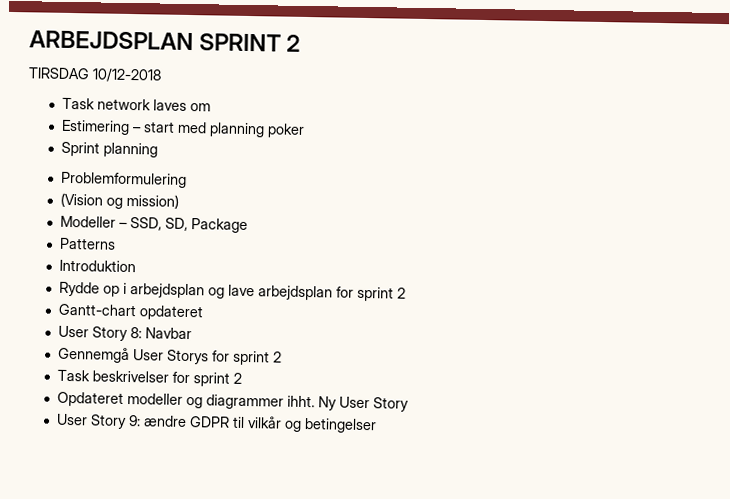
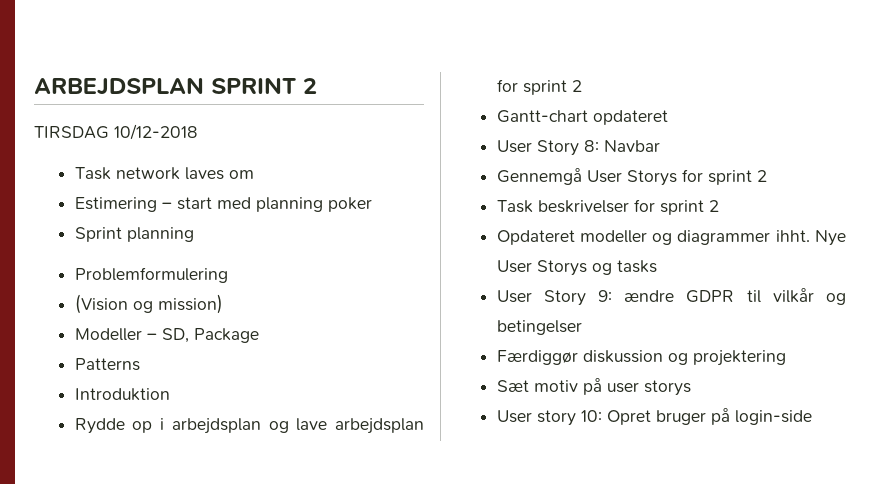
[129,217,162,231] SSD, -> (157, 336) none
[317,396,409,412] Ny User Story -> [815,230,846,246] [496,260,657,276] Nye User Storys og tasks
(377, 425) none -> [496,350,786,366] [496,378,691,396] [496,408,812,426] // Færdiggør diskussion og projektering // Sæt motiv på user storys // User story 10: Opret bruger på login-side

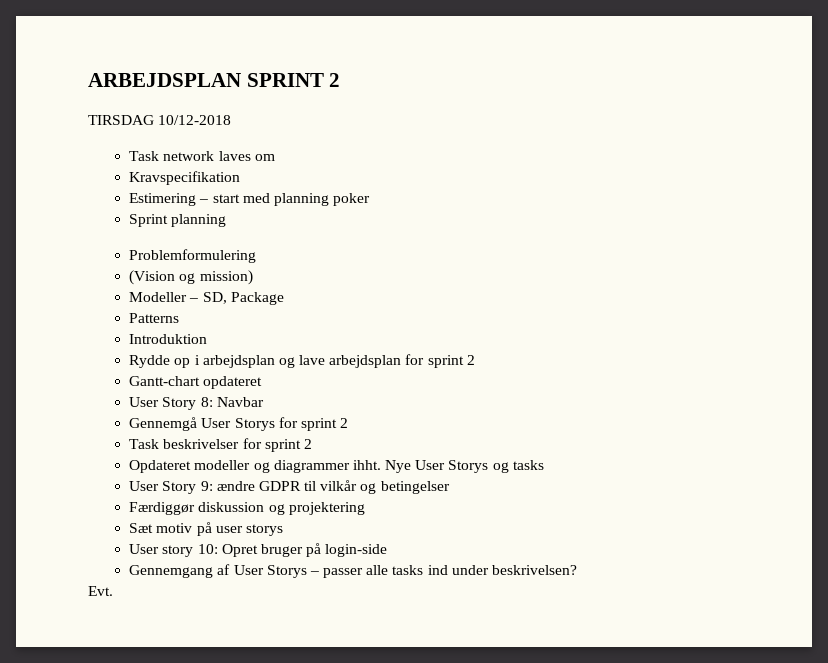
(254, 174) none -> [129,171,241,185] // Kravspecifikation
(812, 417) none -> [129,564,578,578] [88,586,113,596] // Gennemgang af User Storys – passer alle tasks ind under beskrivelsen? // Evt.

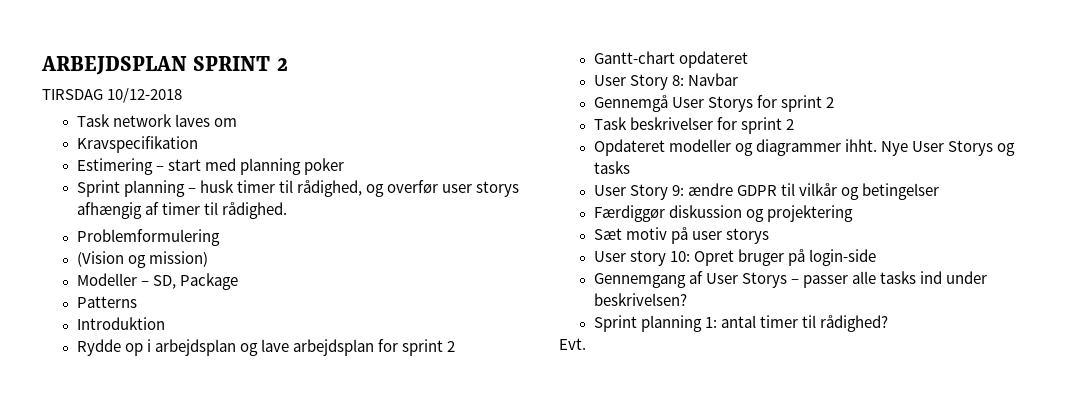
(227, 220) none -> [187,180,520,197] [76,202,288,219] – husk timer til rådighed, og overfør user storys afhængig af timer til rådighed.
(578, 570) none -> [593,315,889,332] // Sprint planning 1: antal timer til rådighed?

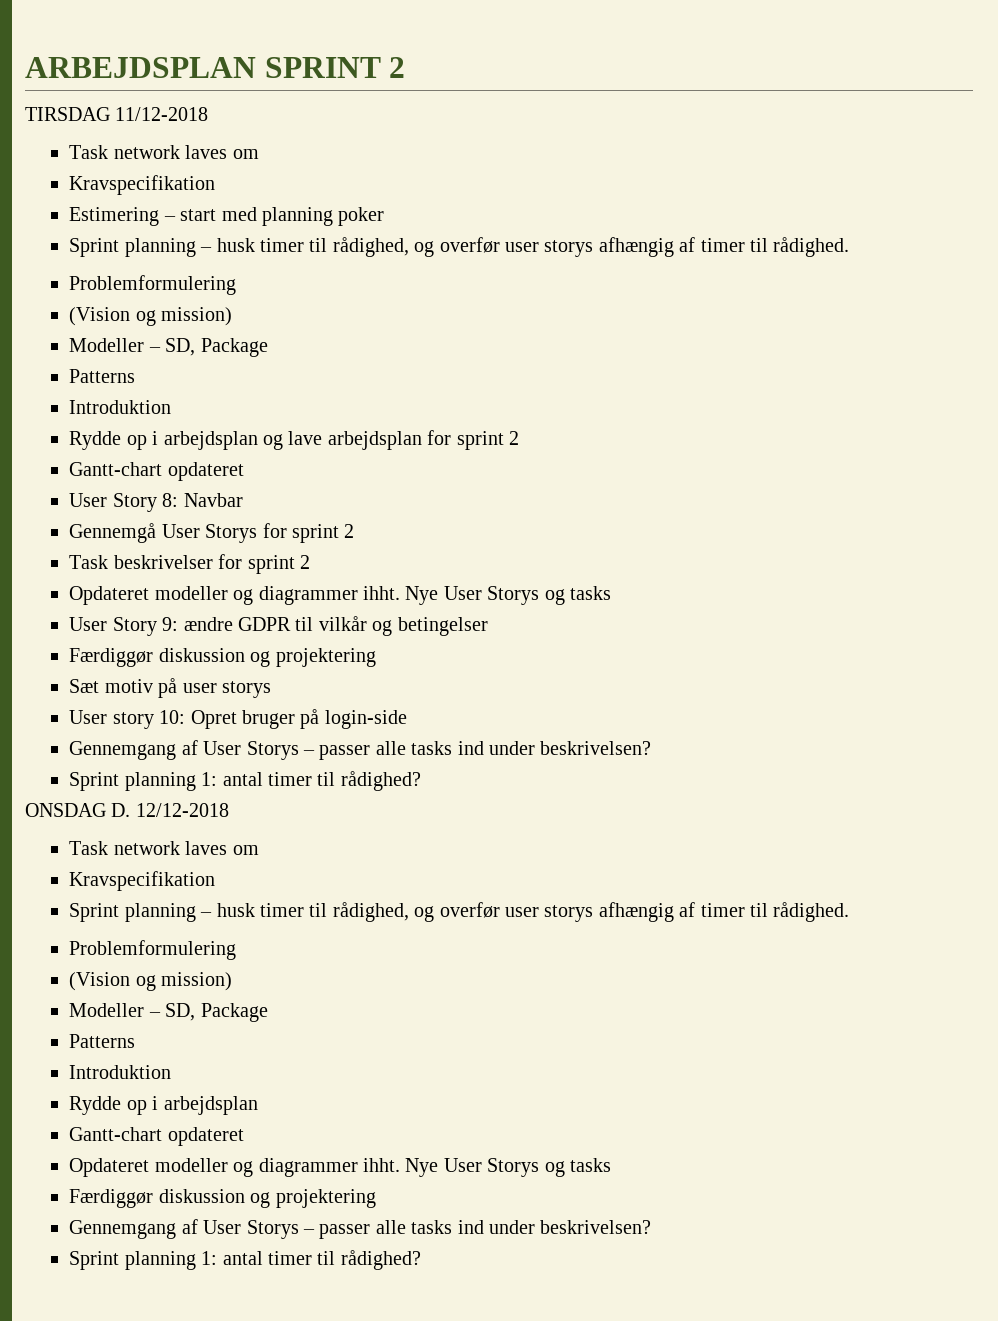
[107,88,183,103] 10/12-2018 -> [115,107,209,121] 11/12-2018
[559,338,586,350] Evt. -> [25,803,229,817] [69,841,259,855] [69,871,216,891] [69,902,850,922] [69,940,237,960] [69,972,233,991] [69,1003,268,1022] [69,1034,136,1048] [69,1065,172,1079] [69,1096,258,1115] [69,1127,244,1146] [69,1158,611,1177] [69,1189,376,1208] [69,1219,652,1239] [69,1250,421,1270] ONSDAG D. 12/12-2018 // Task network laves om // Kravspecifikation // Sprint planning – husk timer til rådighed, og overfør user storys afhængig af timer til rådighed. // Problemformulering // (Vision og mission) // Modeller – SD, Package // Patterns // Introduktion // Rydde op i arbejdsplan // Gantt-chart opdateret // Opdateret modeller og diagrammer ihht. Nye User Storys og tasks // Færdiggør diskussion og projektering // Gennemgang af User Storys – passer alle tasks ind under beskrivelsen? // Sprint planning 1: antal timer til rådighed?

